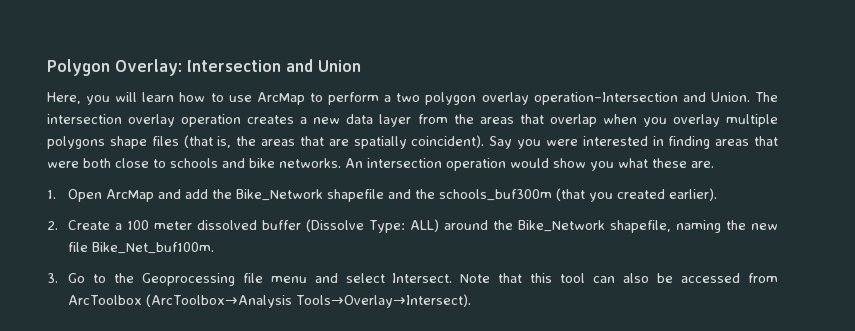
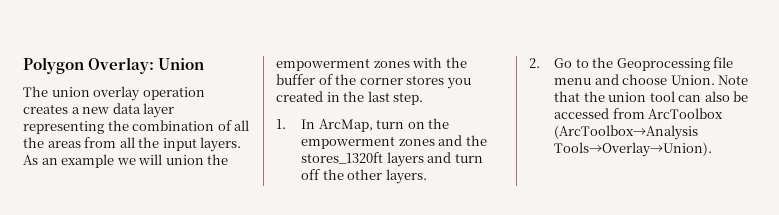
[187,59,313,72] Intersection and -> (155, 65) none
[47,92,779,105] [47,114,122,124] Here, you will learn how to use ArcMap to perform a two polygon overlay operation–Intersection and Union. The intersection -> [23,86,90,97] The union
[417,114,778,127] [47,135,779,149] [47,158,714,171] [47,188,717,202] [47,219,778,233] [67,242,214,254] [47,273,58,283] from the areas that overlap when you overlay multiple polygons shape files (that is, the areas that are spatially coincident). Say you were interested in finding areas that were both close to schools and bike networks. An intersection operation would show you what these are. // 1. Open ArcMap and add the Bike_Network shapefile and the schools_buf300m (that you created earlier). // 2. Create a 100 meter dissolved buffer (Dissolve Type: ALL) around the Bike_Network shapefile, naming the new file Bike_Net_buf100m. // 3. -> [23,120,250,134] [23,137,242,152] [23,154,229,168] [276,57,467,71] [276,74,471,89] [276,91,424,105] [276,118,450,132] [301,135,487,149] [301,152,483,167] [301,169,427,184] [529,58,540,68] representing the combination of all the areas from all the input layers. As an example we will union the empowerment zones with the buffer of the corner stores you created in the last step. // 1. In ArcMap, turn on the empowerment zones and the stores_1320ft layers and turn off the other layers. // 2.
[345,273,553,283] select Intersect. Note that this -> [622,74,749,85] [554,91,647,102] choose Union. Note that the union
[295,294,471,308] Tools→Overlay→Intersect). -> [554,142,713,157] Tools→Overlay→Union).

